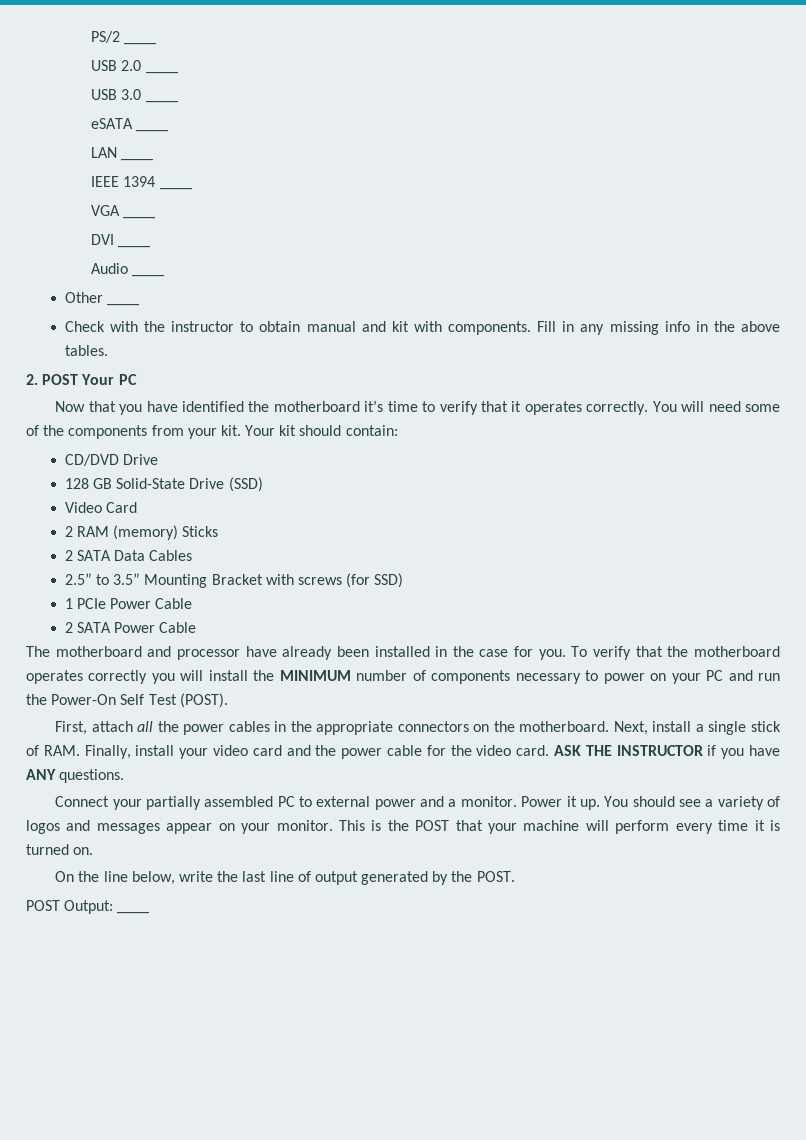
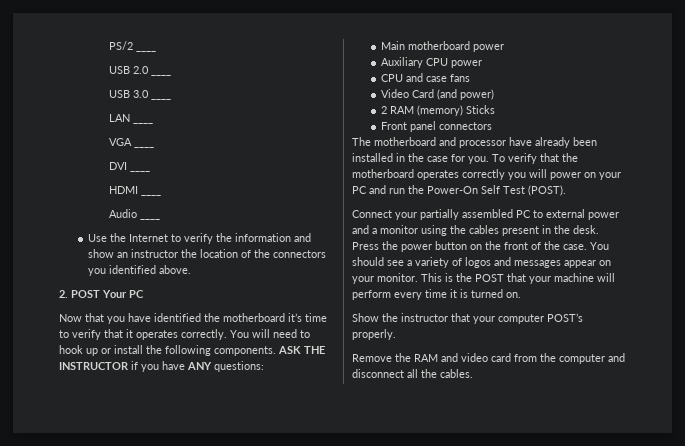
[91,118,134,129] [136,129,169,132] // eSATA ____ -> (171, 99) none
[91,176,156,187] [159,187,192,190] // IEEE 1394 ____ -> (153, 123) none
(151, 246) none -> [108,186,138,194] [140,194,161,196] // HDMI ____
[64,292,103,303] [106,303,139,306] [64,321,780,335] [64,345,108,356] Other ____ // Check with the instructor to obtain manual and kit with components. Fill in any missing info in the above tables. -> [87,233,311,244] [87,249,326,258] [87,265,191,276] Use the Internet to verify the information and show an instructor the location of the connectors you identified above.
[745,404,781,412] [26,425,398,439] [64,454,158,466] [64,477,263,492] some of the components from your kit. Your kit should contain: // CD/DVD Drive // 128 GB Solid-State Drive (SSD) -> [300,330,310,338] [59,345,325,356] [59,361,264,372] [380,41,504,52] [380,57,482,68] [380,73,470,82] to hook up or install the following components. ASK THE INSTRUCTOR if you have ANY questions: // Main motherboard power // Auxiliary CPU power // CPU and case fans
(137, 507) none -> [436,89,494,100] (and power)
[64,550,193,561] [64,573,404,588] [64,598,193,609] [64,622,197,633] 2 SATA Data Cables // 2.5” to 3.5” Mounting Bracket with screws (for SSD) // 1 PCIe Power Cable // 2 SATA Power Cable -> [380,121,492,132] Front panel connectors
[208,670,599,684] install the MINIMUM number of components necessary to -> (547, 173) none
[55,721,782,735] [26,745,780,759] [26,769,125,783] // First, attach all the power cables in the appropriate connectors on the motherboard. Next, install a single stick of RAM. Finally, install your video card and the power cable for the video card. ASK THE INSTRUCTOR if you have ANY questions. -> (566, 190) none
[460,796,600,810] monitor. Power it up. -> [380,225,599,236] [352,241,587,252] monitor using the cables present in the desk. Press the power button on the front of the case.
[55,871,515,885] [26,900,150,914] On the line below, write the last line of output generated by the POST. // POST Output: ____ -> [352,313,583,324] [352,329,396,340] [352,353,625,364] [352,369,473,378] Show the instructor that your computer POST’s properly. // Remove the RAM and video card from the computer and disconnect all the cables.

